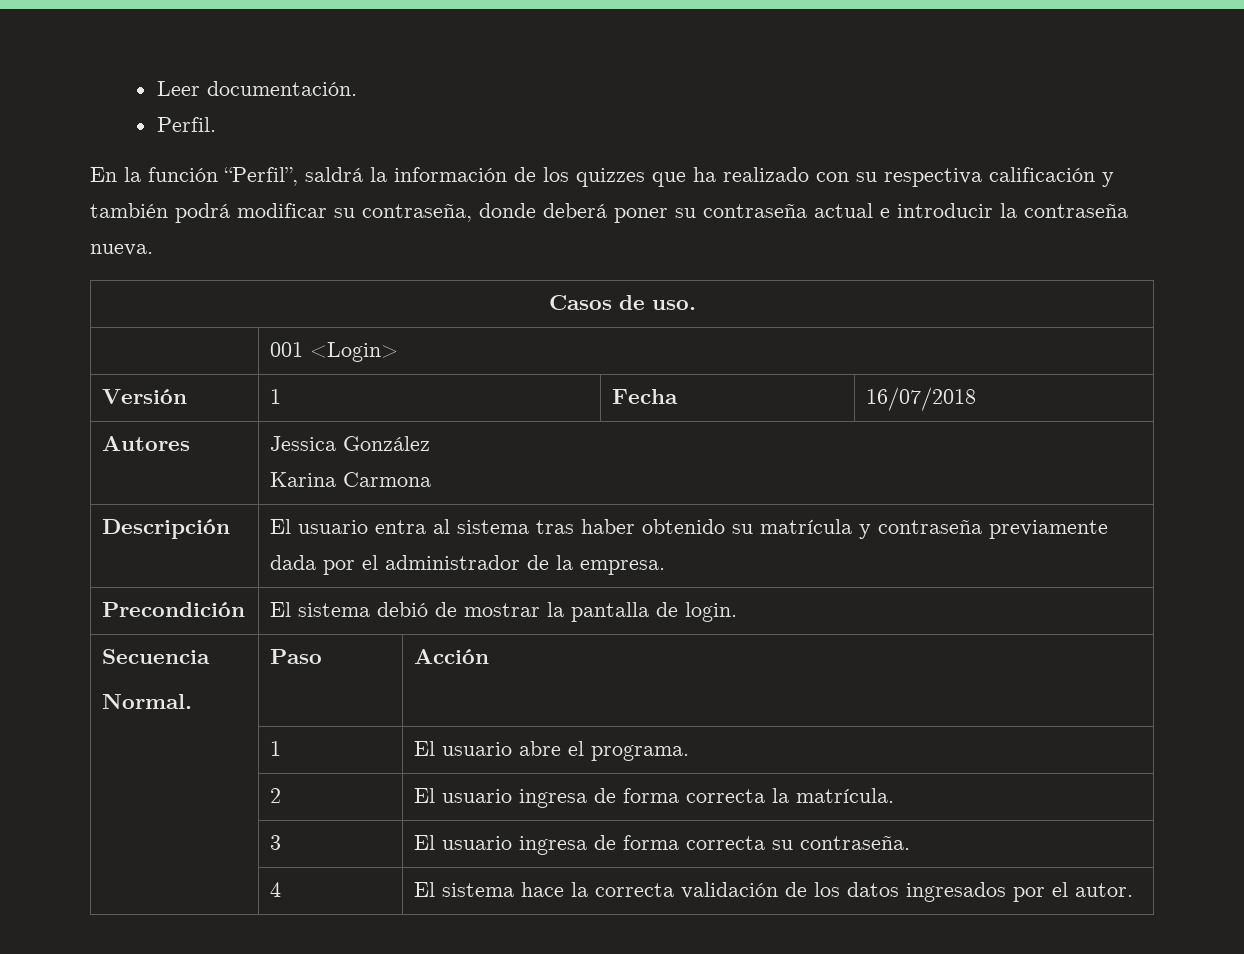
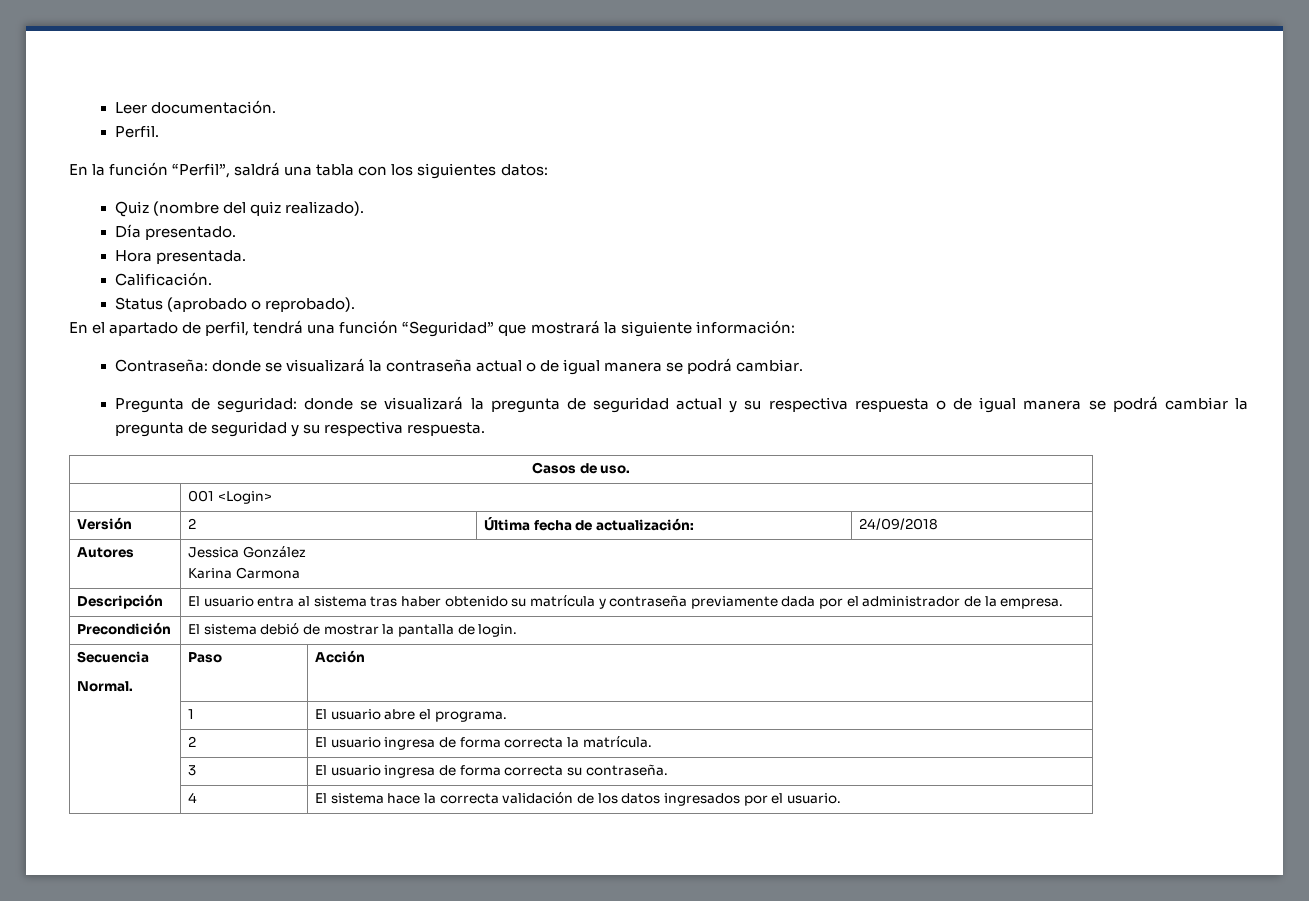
[370,167,1114,187] [90,203,1128,223] [90,244,153,256] la información de los quizzes que ha realizado con su respectiva calificación y también podrá modificar su contraseña, donde deberá poner su contraseña actual e introducir la contraseña nueva. -> [284,163,548,179] [114,201,364,217] [114,224,236,240] [114,250,246,264] [114,272,212,286] [114,297,355,312] [69,320,795,337] [114,358,804,375] [114,396,1248,413] [114,421,485,437] una tabla con los siguientes datos: // Quiz (nombre del quiz realizado). // Día presentado. // Hora presentada. // Calificación. // Status (aprobado o reprobado). // En el apartado de perfil, tendrá una función “Seguridad” que mostrará la siguiente información: // Contraseña: donde se visualizará la contraseña actual o de igual manera se podrá cambiar. // Pregunta de seguridad: donde se visualizará la pregunta de seguridad actual y su respectiva respuesta o de igual manera se podrá cambiar la pregunta de seguridad y su respectiva respuesta.
[270,389,282,404] [612,389,679,404] [866,387,977,411] 1 | Fecha | 16/07/2018 -> [188,518,197,529] [484,516,694,531] [859,518,939,530] 2 | Última fecha de actualización: | 24/09/2018
[1075,883,1134,897] autor. -> [786,793,841,804] usuario.

